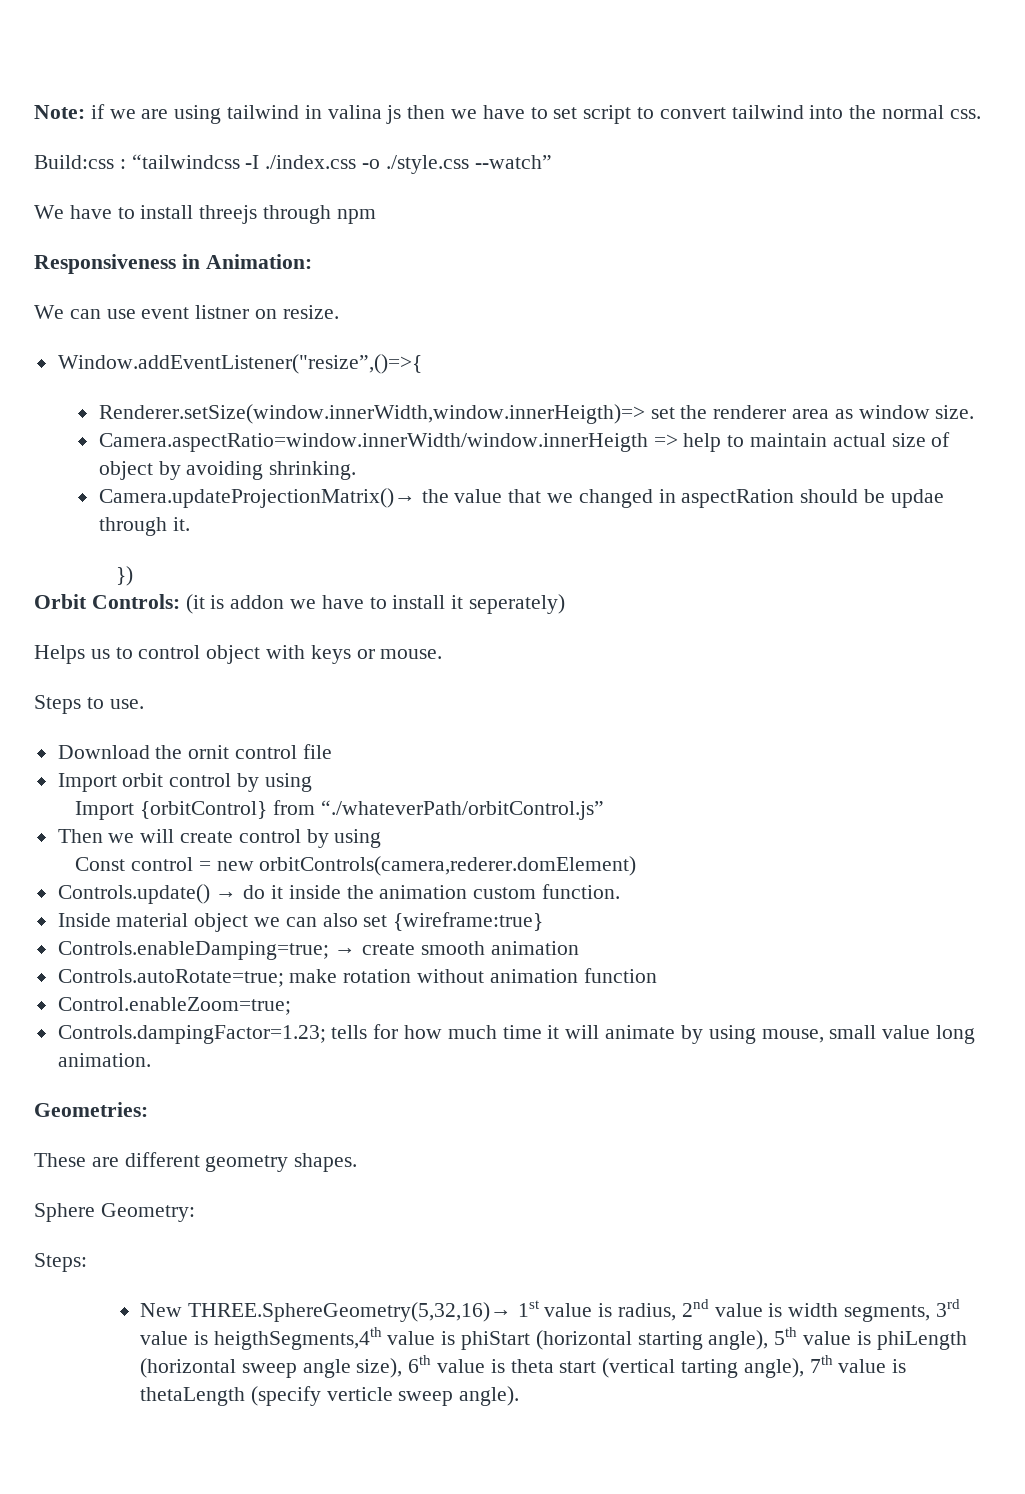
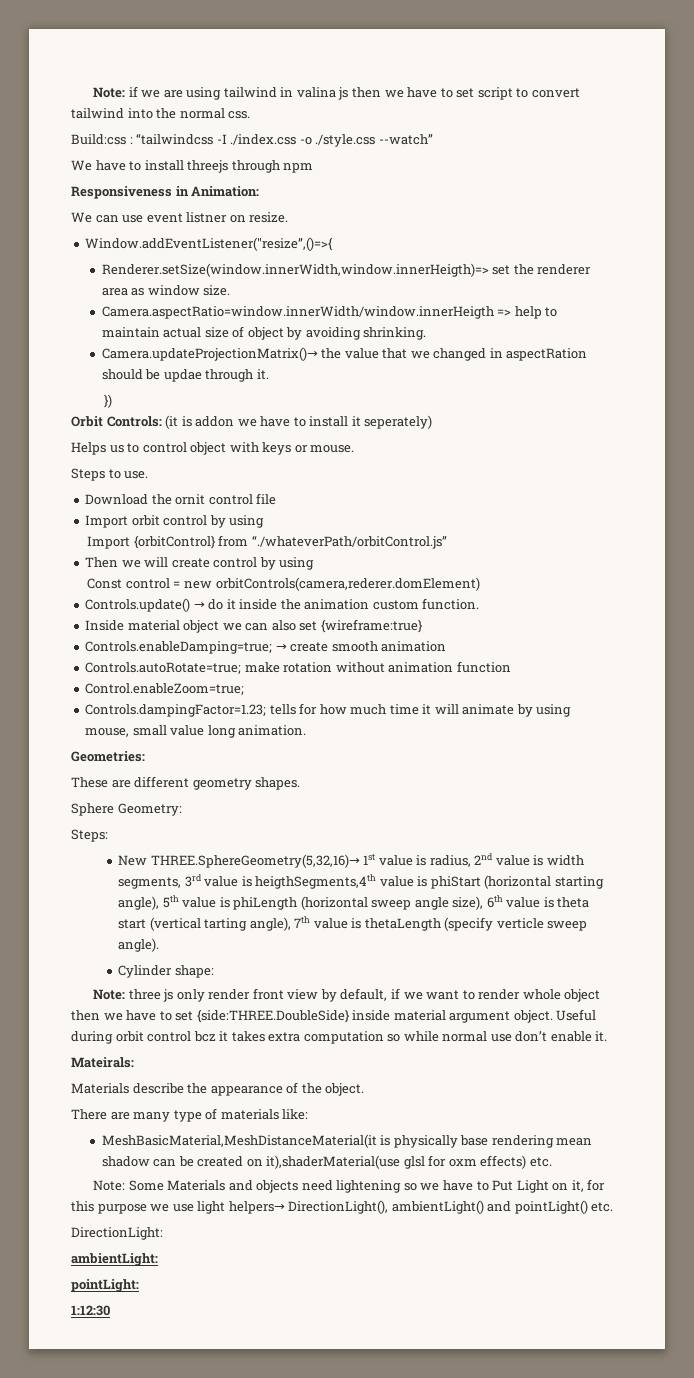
(520, 1396) none -> [118,965,214,978] [93,988,601,1002] [71,1009,597,1023] [71,1031,608,1044] [71,1057,134,1068] [71,1082,365,1096] [71,1108,309,1122] [101,1134,593,1148] [101,1155,552,1169] [93,1179,606,1193] [71,1200,614,1214] [71,1227,163,1240] [71,1253,158,1266] [71,1279,139,1292] [71,1305,110,1316] // Cylinder shape: // Note: three js only render front view by default, if we want to render whole object then we have to set {side:THREE.DoubleSide} inside material argument object. Useful during orbit control bcz it takes extra computation so while normal use don’t enable it. // Mateirals: // Materials describe the appearance of the object. // There are many type of materials like: // MeshBasicMaterial,MeshDistanceMaterial(it is physically base rendering mean shadow can be created on it),shaderMaterial(use glsl for oxm effects) etc. // Note: Some Materials and objects need lightening so we have to Put Light on it, for this purpose we use light helpers→ DirectionLight(), ambientLight() and pointLight() etc. // DirectionLight: // ambientLight: // pointLight: // 1:12:30

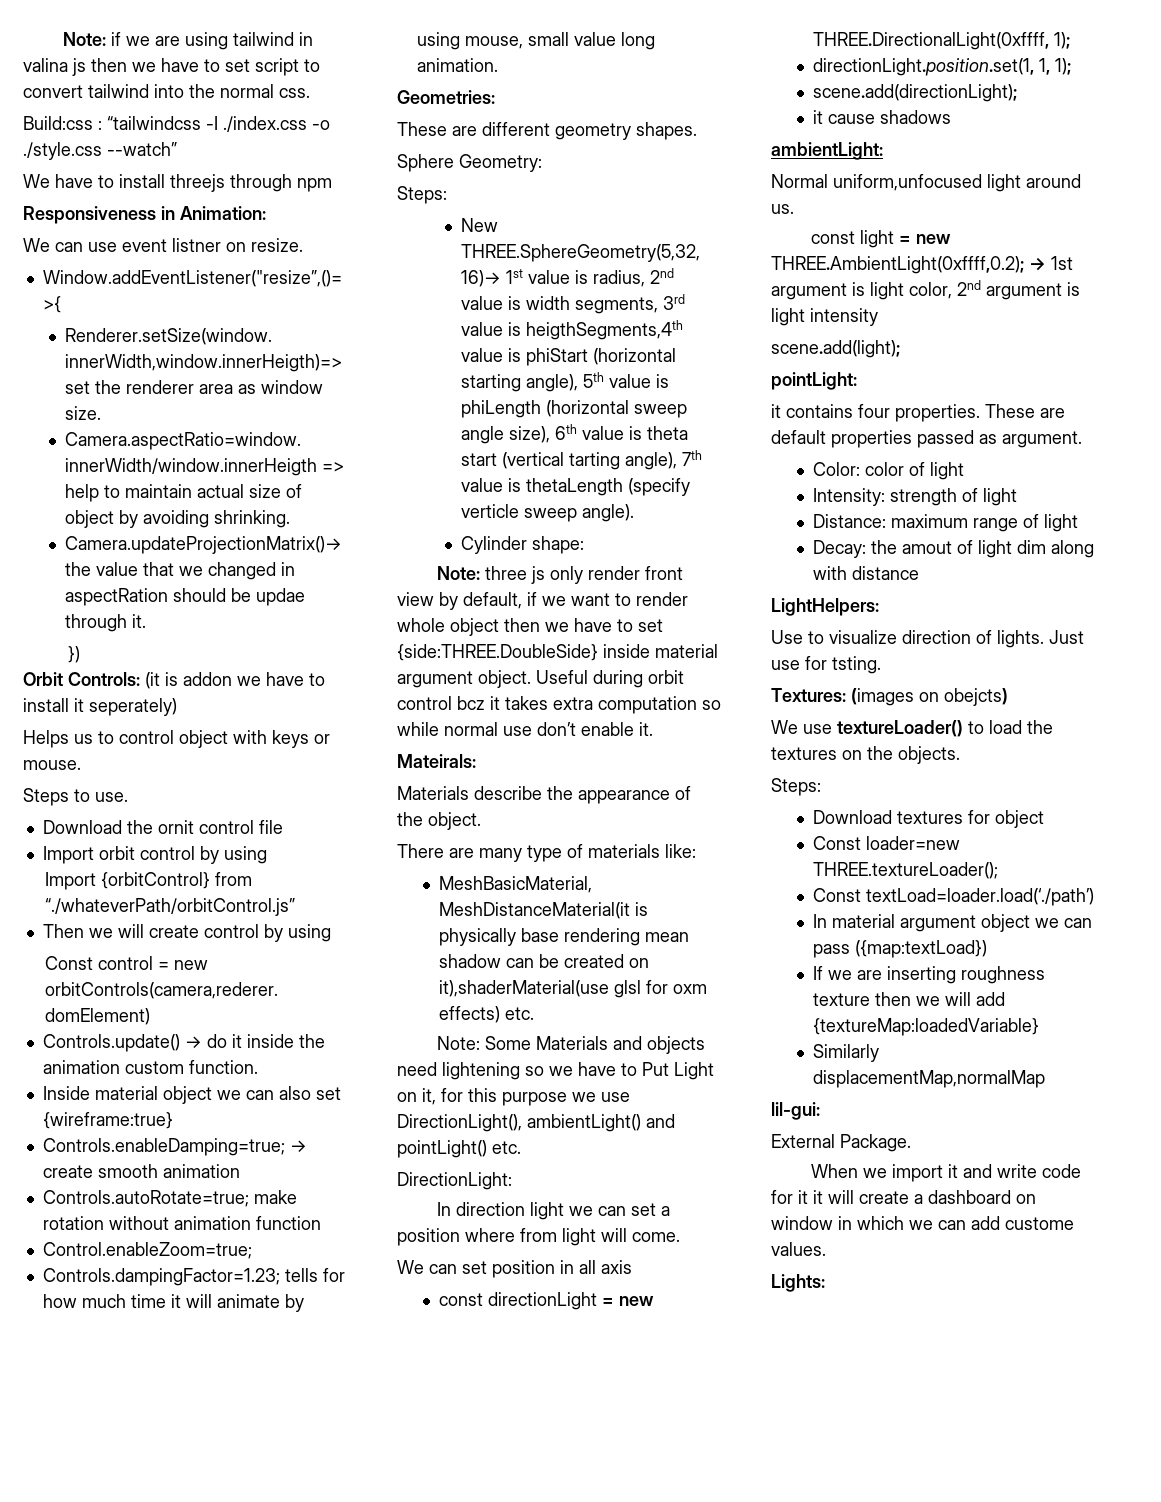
[197,1201,285,1214] light helpers→ -> (630, 1097) none
[71,1253,158,1266] [71,1279,139,1292] [71,1305,110,1316] ambientLight: // pointLight: // 1:12:30 -> [436,1202,670,1220] [397,1228,680,1246] [397,1260,632,1278] [439,1292,655,1310] [813,32,1071,50] [813,58,1072,76] [813,84,1018,102] [813,110,952,124] [771,142,883,160] [771,174,1081,192] [771,204,794,214] [810,230,951,248] [771,256,1073,274] [771,280,1080,300] [771,308,878,326] [771,340,900,358] [771,372,857,390] [771,404,1065,422] [771,430,1082,448] [813,462,965,480] [813,488,1018,506] [813,514,1079,532] [813,540,1095,558] [813,566,920,580] [771,598,879,616] [771,630,1084,648] [771,656,881,674] [771,688,1008,706] [771,720,1053,737] [771,746,960,764] [771,778,821,796] [813,810,1045,828] [813,836,961,850] [813,862,999,879] [813,888,1095,906] [813,914,1093,932] [813,940,988,958] [813,966,1046,984] [813,992,1006,1006] [813,1018,1040,1036] [813,1044,880,1062] [813,1070,1046,1088] [771,1102,820,1120] [771,1134,911,1152] [810,1164,1081,1182] [771,1190,1036,1204] [771,1216,1074,1230] [771,1242,826,1256] [771,1274,825,1292] In direction light we can set a position where from light will come. // We can set position in all axis // const directionLight = new THREE.DirectionalLight(0xffff, 1); // directionLight.position.set(1, 1, 1); // scene.add(directionLight); // it cause shadows // ambientLight: // Normal uniform,unfocused light around us. // const light = new THREE.AmbientLight(0xffff,0.2); → 1st argument is light color, 2nd argument is light intensity // scene.add(light); // pointLight: // it contains four properties. These are default properties passed as argument. // Color: color of light // Intensity: strength of light // Distance: maximum range of light // Decay: the amout of light dim along with distance // LightHelpers: // Use to visualize direction of lights. Just use for tsting. // Textures: (images on obejcts) // We use textureLoader() to load the textures on the objects. // Steps: // Download textures for object // Const loader=new THREE.textureLoader(); // Const textLoad=loader.load(‘./path’) // In material argument object we can pass ({map:textLoad}) // If we are inserting roughness texture then we will add {textureMap:loadedVariable} // Similarly displacementMap,normalMap // lil-gui: // External Package. // When we import it and write code for it it will create a dashboard on window in which we can add custome values. // Lights:

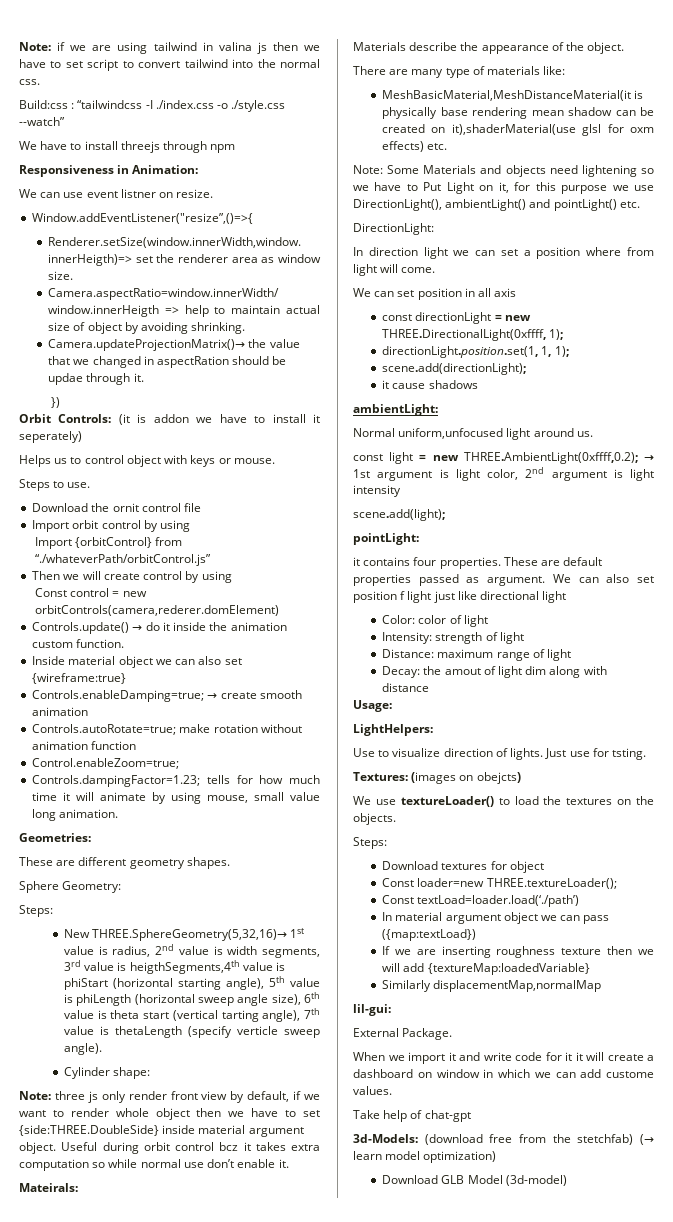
(1082, 439) none -> [552,574,654,583] [353,591,567,603] We can also set position f light just like directional light
(920, 573) none -> [353,700,392,712] // Usage:
[771,1274,825,1292] Lights: -> [353,1110,471,1122] [353,1134,654,1145] [353,1151,497,1163] [382,1175,567,1186] Take help of chat-gpt // 3d-Models: (download free from the stetchfab) (→ learn model optimization) // Download GLB Model (3d-model)

